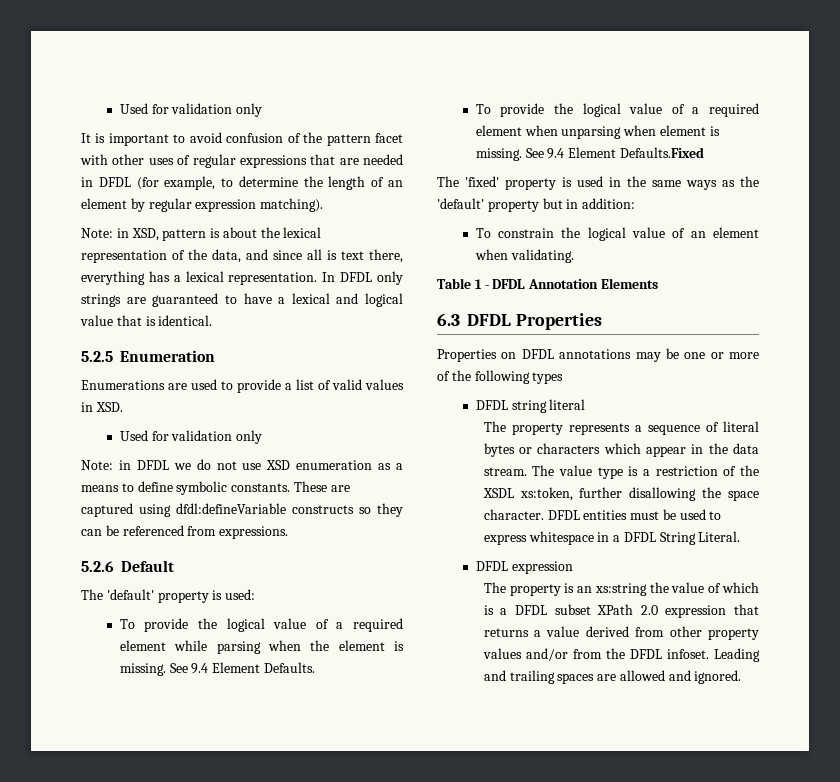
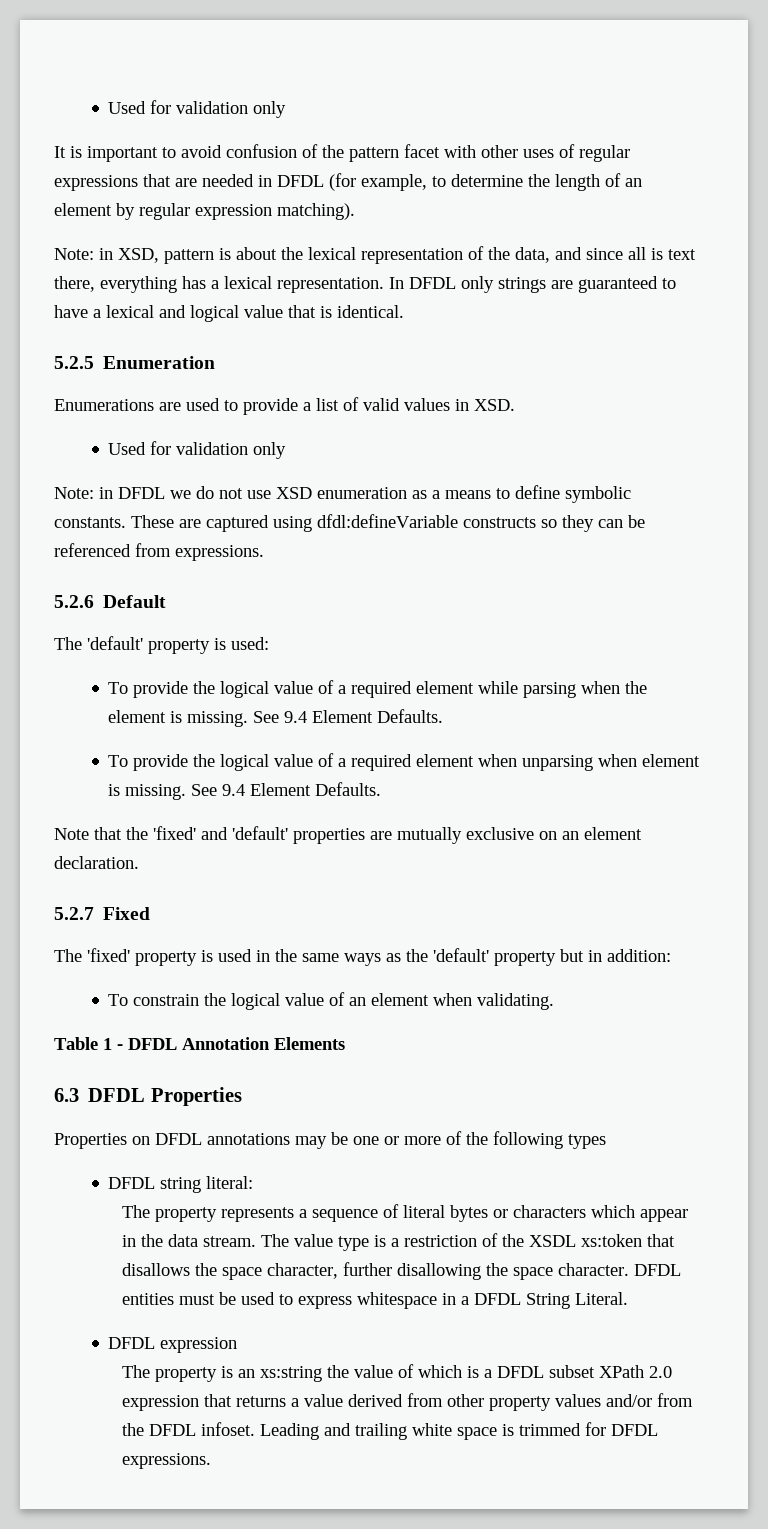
[619,147,704,158] Defaults.Fixed -> [315,782,382,796] [54,826,642,844] [54,856,139,869] [54,907,151,920] Defaults. // Note that the 'fixed' and 'default' properties are mutually exclusive on an element declaration. // 5.2.7 Fixed
[549,399,586,410] literal -> [206,1176,254,1189] literal:
[519,487,573,501] xs:token, -> [581,1234,676,1247] [122,1263,339,1280] xs:token that disallows the space character,
[557,670,742,684] spaces are allowed and ignored. -> [412,1422,659,1440] [122,1453,212,1469] white space is trimmed for DFDL expressions.

